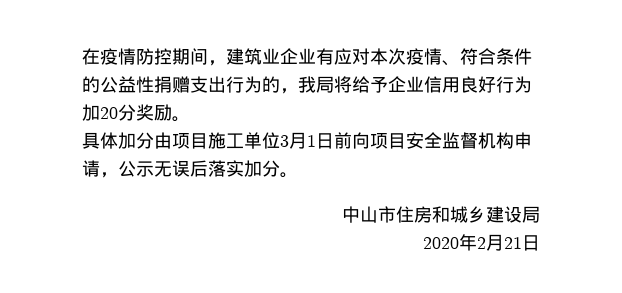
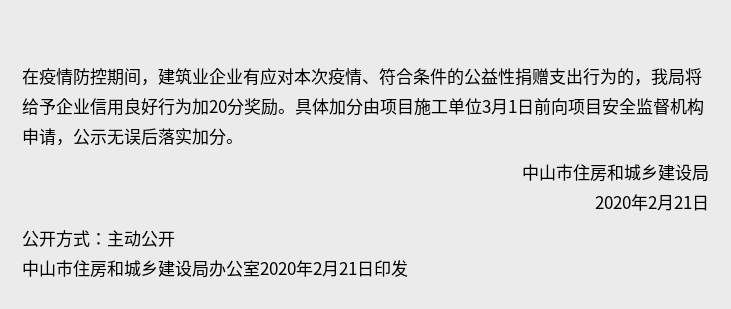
(190, 119) // -> (295, 111) none
(540, 243) none -> [22,230,175,248] [22,260,408,278] // 公开方式：主动公开 // 中山市住房和城乡建设局办公室2020年2月21日印发

